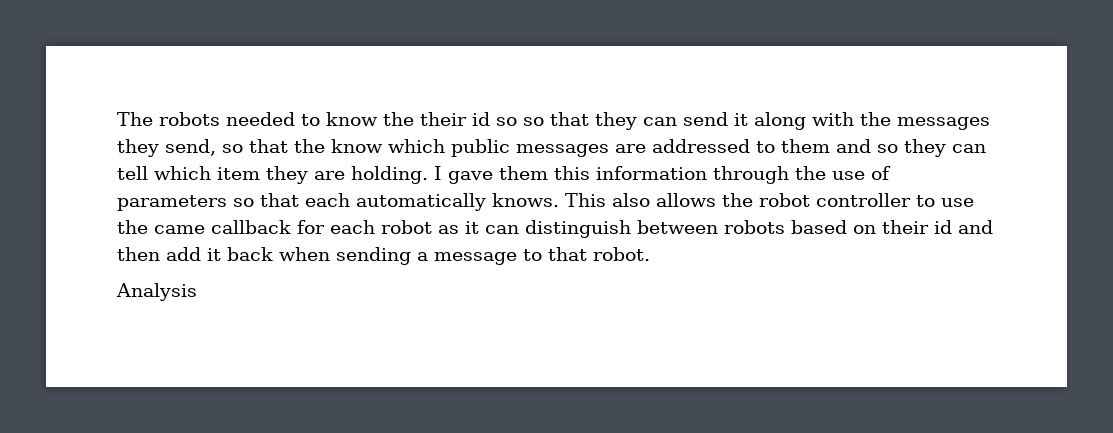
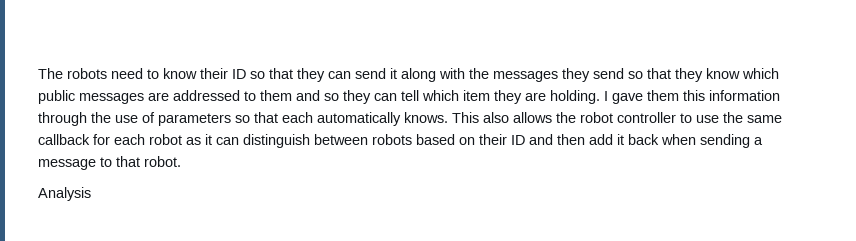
[226,112,295,126] needed -> [111,68,143,79] need
[383,112,517,126] the their id so -> [200,68,246,79] their ID
[165,139,325,156] send, so that the -> [593,68,703,82] send so that they
[154,225,205,234] came -> [747,115,782,123] same
[934,220,952,234] id -> [511,135,525,145] ID

